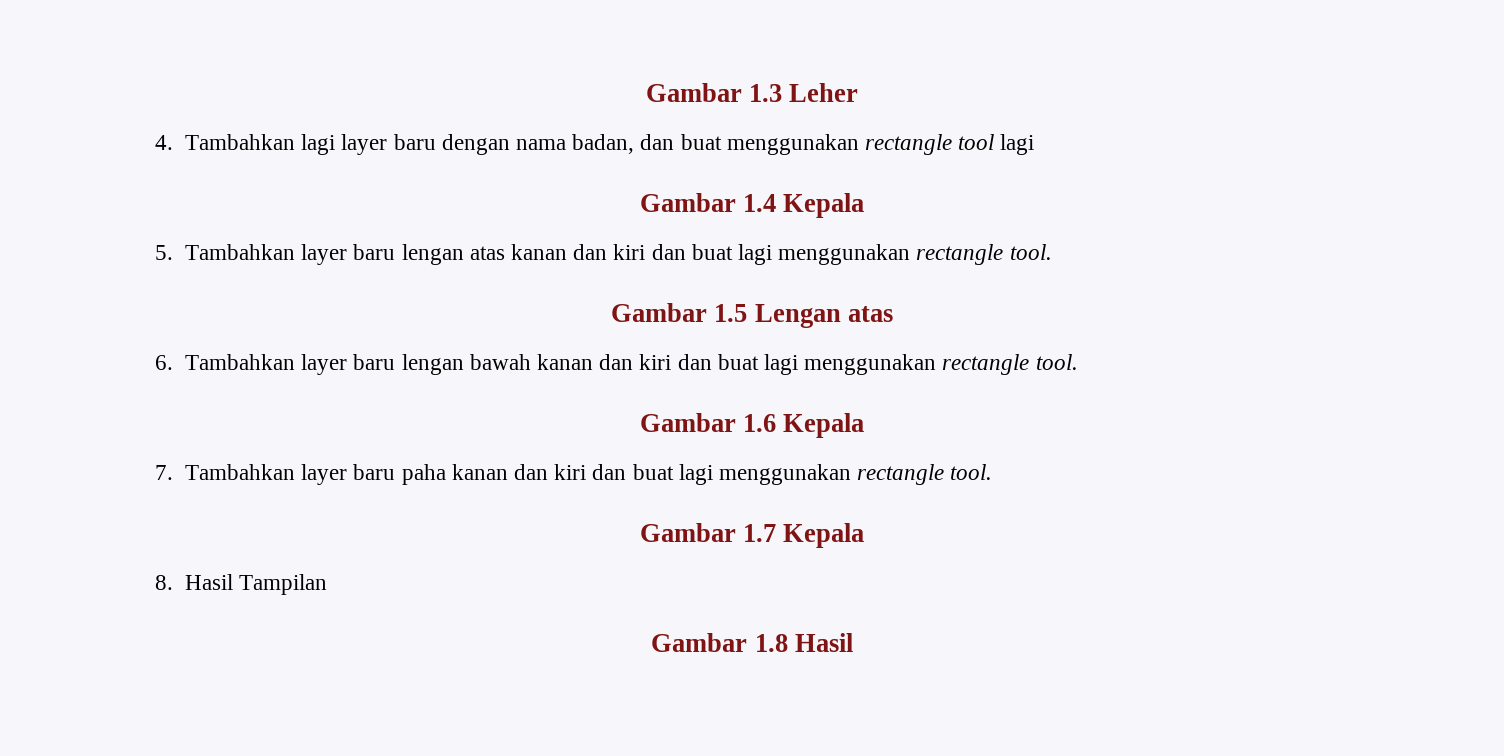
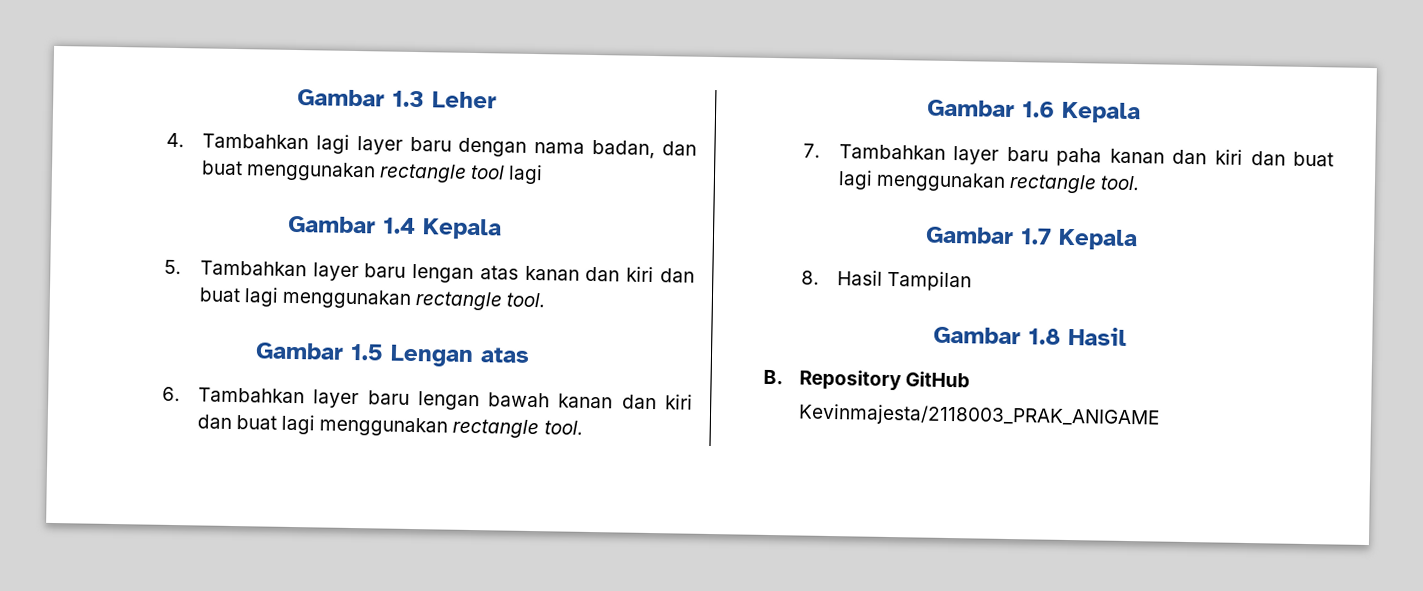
(853, 642) none -> [762,369,971,391] [797,403,1160,429] // B. Repository GitHub // Kevinmajesta/2118003_PRAK_ANIGAME

